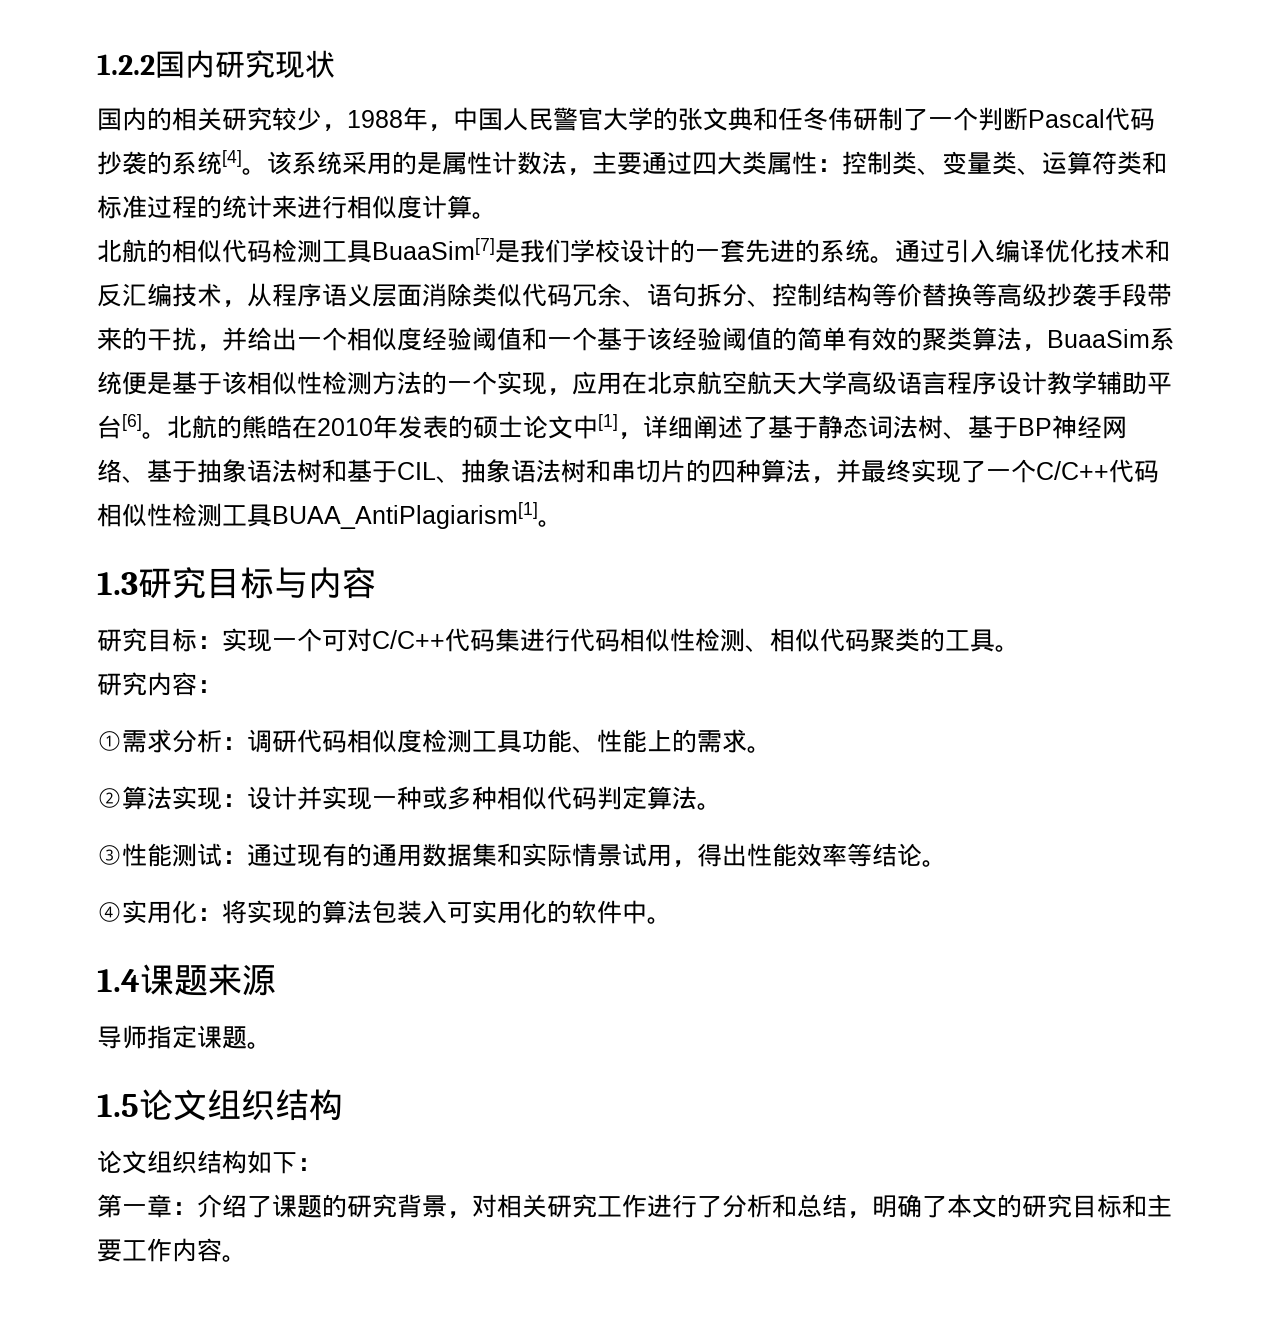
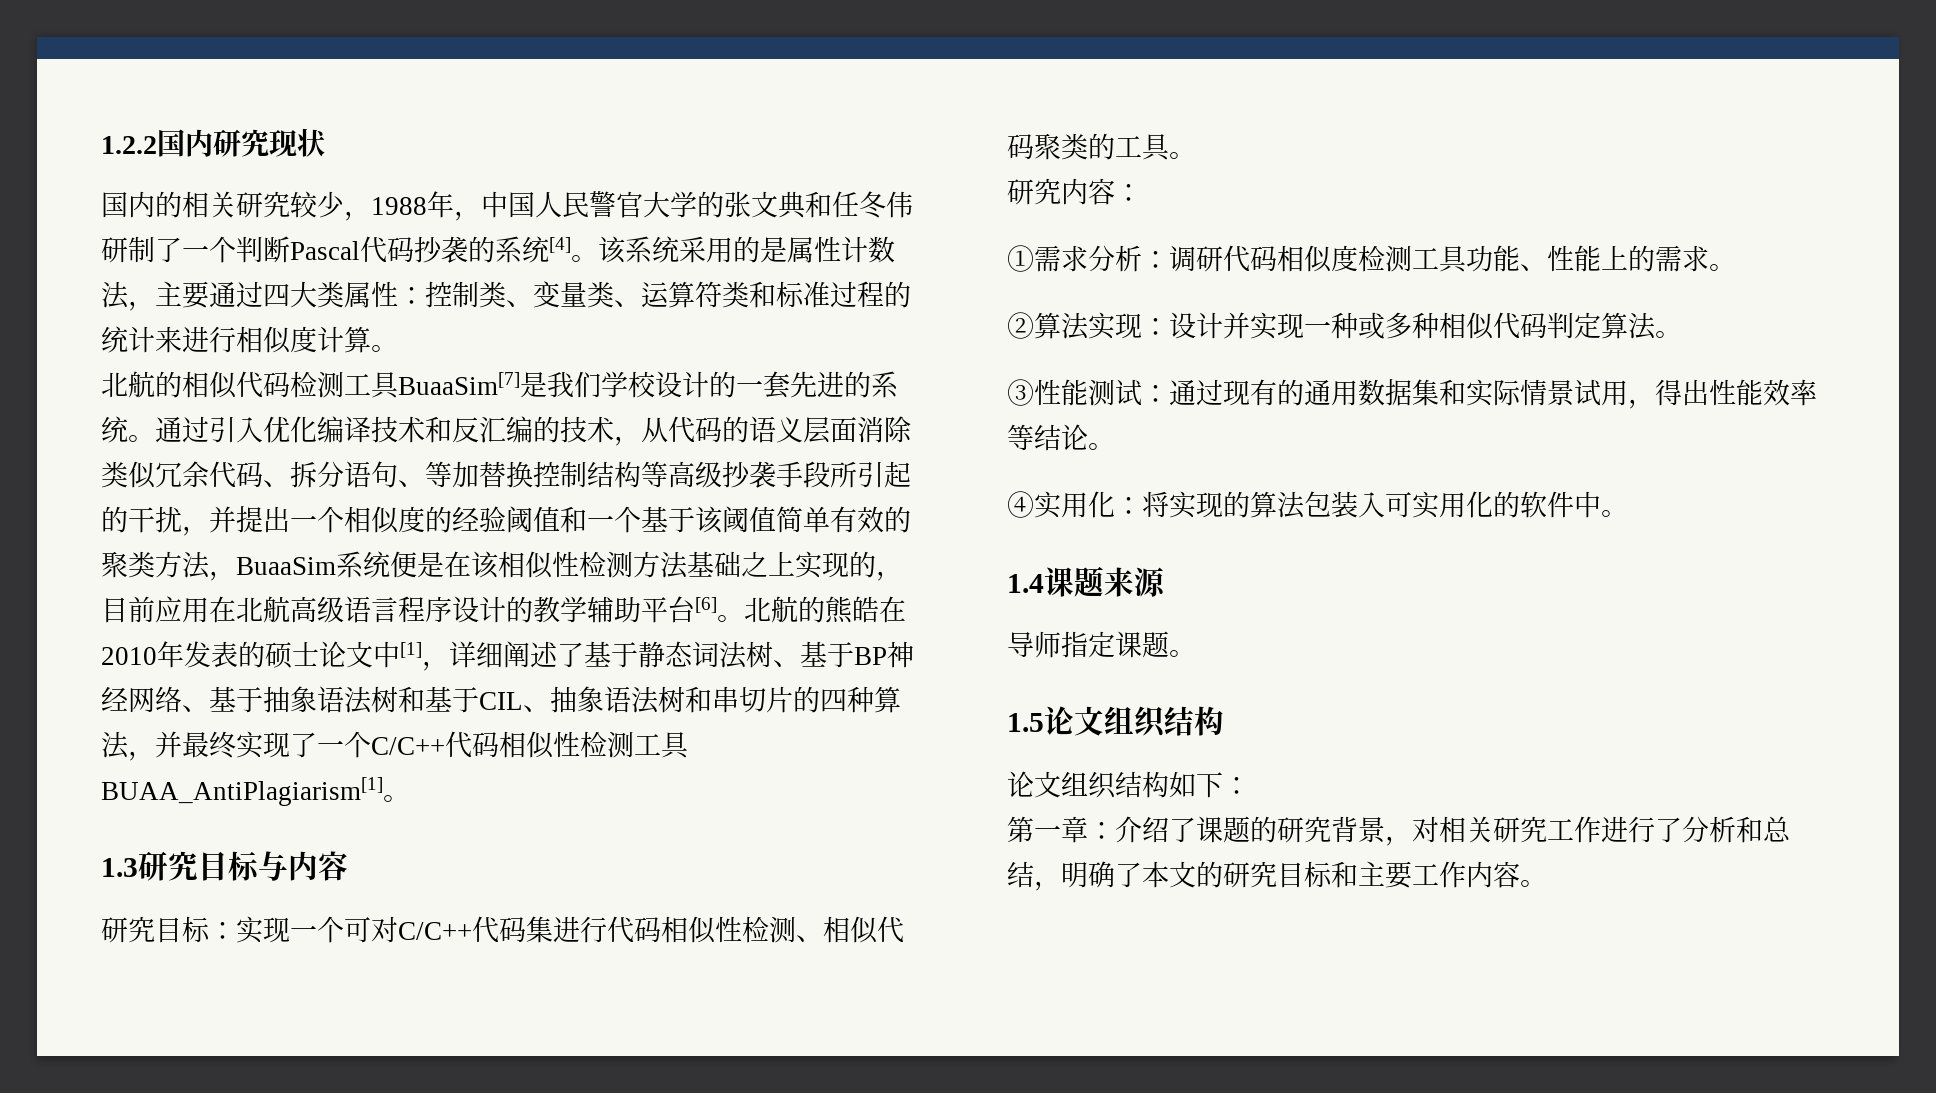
[995,239,1095,263] 编译优化 -> [263,416,371,443] 优化编译
(172, 295) none -> [533,416,560,443] 的
[272,283,322,307] 程序 -> [668,416,749,443] 代码的
[522,283,772,307] 代码冗余、语句拆分、 -> [155,461,533,488] 冗余代码、拆分语句、等加替换
[897,283,997,307] 价替换等 -> (668, 474) none
[1147,283,1172,307] [97,327,122,351] 带来 -> [830,461,911,488] 所引起
[247,327,272,351] 给 -> [236,506,263,533] 提
(422, 339) none -> [425,506,452,533] 的
[672,327,797,351] 经验阈值的 -> [722,506,776,533] 阈值
[972,327,997,351] 算 -> [155,551,182,578] 方
[172,371,222,395] 基于 -> [444,551,471,578] 在
[422,371,847,396] 的一个实现，应用在北京航空航天大学 -> [687,551,903,581] [101,596,290,623] 基础之上实现的，目前应用在北航
(1047, 383) none -> [506,596,533,623] 的

